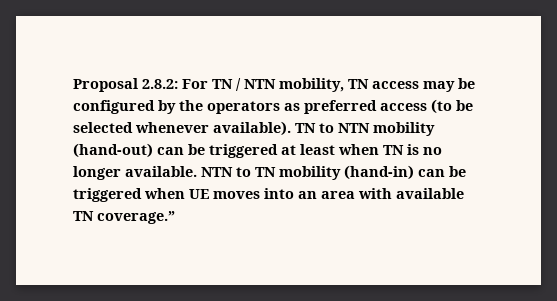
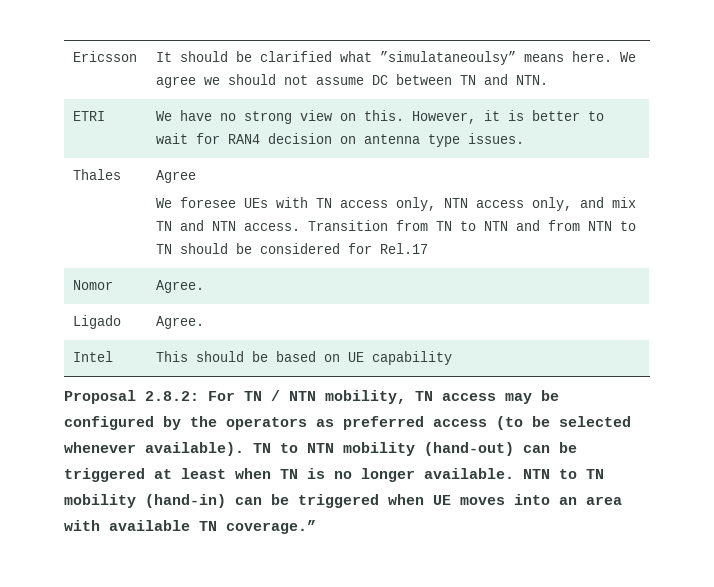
(73, 85) none -> [73,51,138,62] [156,51,637,65] [156,74,549,88] [73,111,106,121] [156,110,605,124] [156,133,525,147] [73,169,122,180] [156,170,197,183] [156,197,637,211] [156,220,637,231] [156,243,429,254] [73,280,114,290] [156,280,205,293] [73,315,122,329] [156,316,205,329] [73,351,114,362] [156,351,453,365] Ericsson | It should be clarified what ”simulataneoulsy” means here. We agree we should not assume DC between TN and NTN. // ETRI | We have no strong view on this. However, it is better to wait for RAN4 decision on antenna type issues. // Thales | Agree // We foresee UEs with TN access only, NTN access only, and mix TN and NTN access. Transition from TN to NTN and from NTN to TN should be considered for Rel.17 // Nomor | Agree. // Ligado | Agree. // Intel | This should be based on UE capability //

